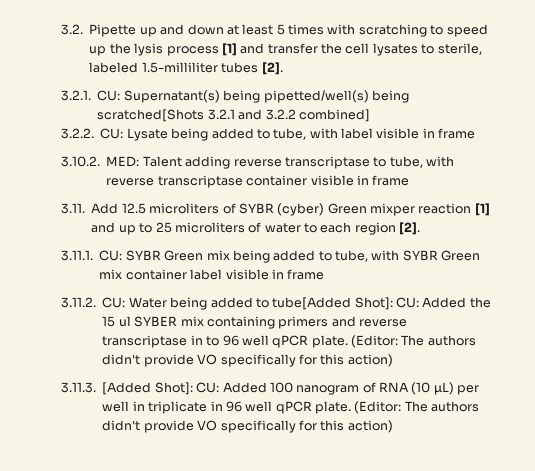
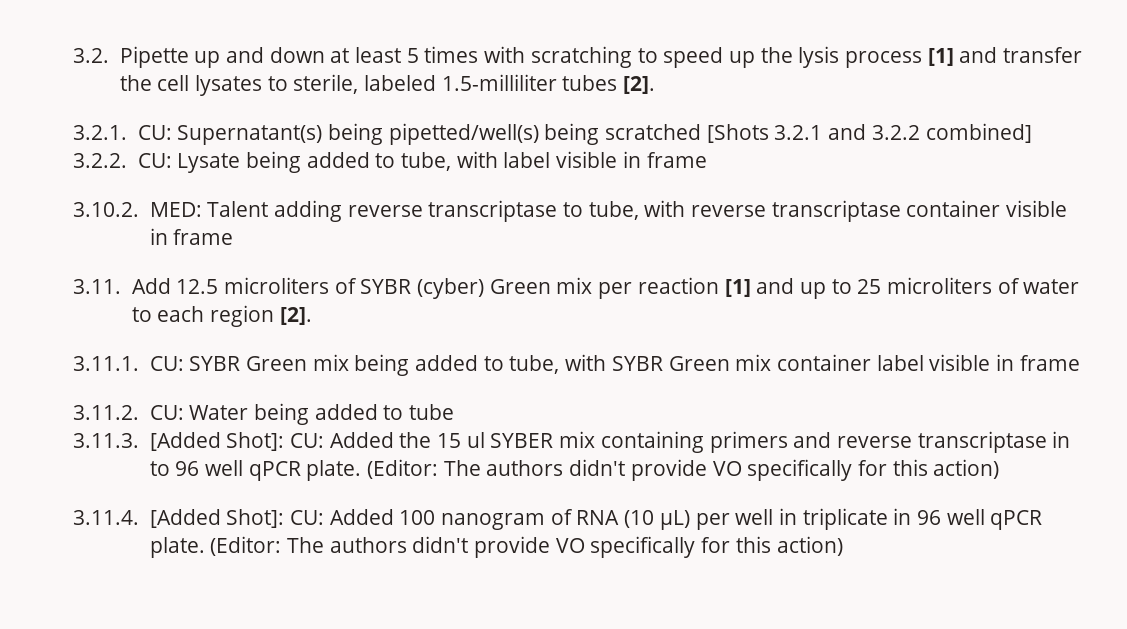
[97,109,205,122] scratched[Shots -> [605,124,769,143] scratched [Shots
[370,203,416,216] mixper -> [556,277,633,299] mix per
[272,297,352,310] tube[Added -> [409,404,455,420] [73,432,221,451] tube // 3.11.3. [Added
[61,382,97,393] 3.11.3. -> [73,510,140,525] 3.11.4.

